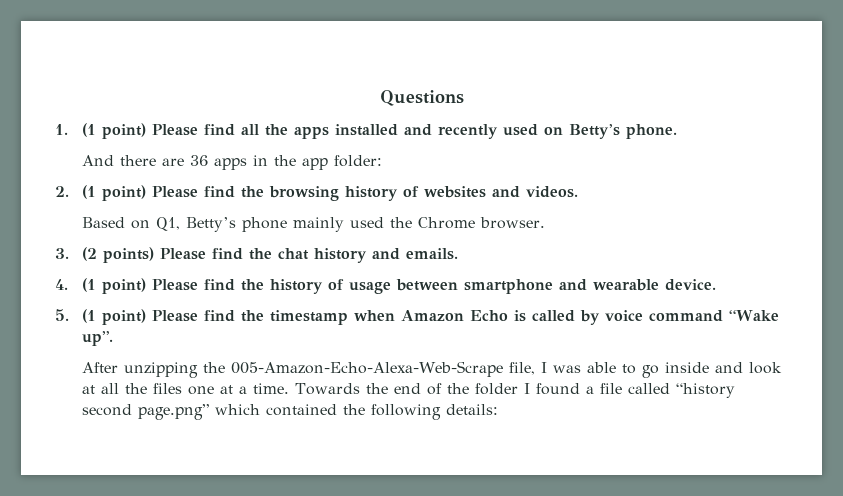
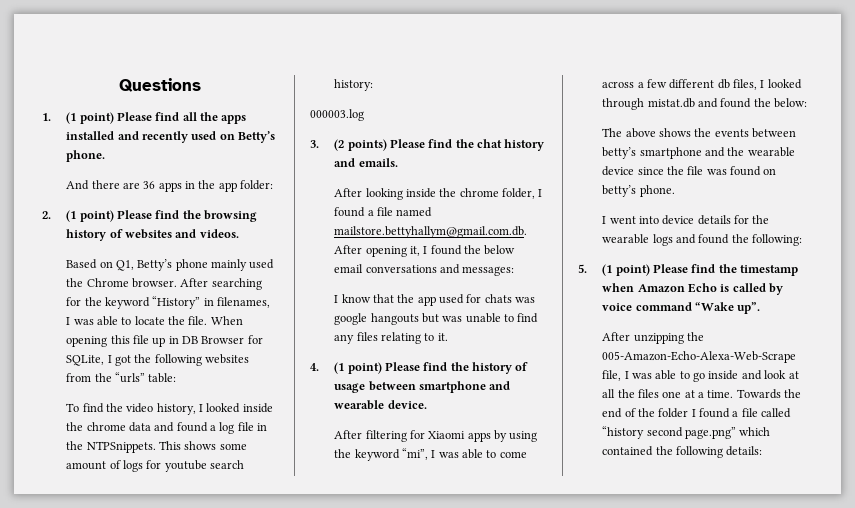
(546, 223) none -> [180,278,262,290] [66,296,271,309] [66,316,243,326] [66,335,263,347] [66,354,250,366] [66,372,177,383] [66,403,273,415] [66,422,268,434] [66,441,247,453] [66,460,245,472] [334,79,374,91] [310,109,364,121] After searching for the keyword “History” in filenames, I was able to locate the file. When opening this file up in DB Browser for SQLite, I got the following websites from the “urls” table: // To find the video history, I looked inside the chrome data and found a log file in the NTPSnippets. This shows some amount of logs for youtube search history: // 000003.log
(459, 254) none -> [334,188,543,200] [334,207,433,217] [334,226,528,238] [334,245,516,257] [334,264,515,276] [334,294,536,306] [334,313,539,325] [334,332,448,344] // After looking inside the chrome folder, I found a file named mailstore.bettyhallym@gmail.com.db. After opening it, I found the below email conversations and messages: // I know that the app used for chats was google hangouts but was unable to find any files relating to it.
(717, 285) none -> [334,430,538,442] [334,448,527,461] [602,79,802,90] [602,98,808,110] [602,128,797,138] [602,147,795,159] [602,166,777,176] [602,185,675,197] [602,215,770,225] [602,234,803,246] // After filtering for Xiaomi apps by using the keyword “mi”, I was able to come across a few different db files, I looked through mistat.db and found the below: // The above shows the events between betty’s smartphone and the wearable device since the file was found on betty’s phone. // I went into device details for the wearable logs and found the following:

